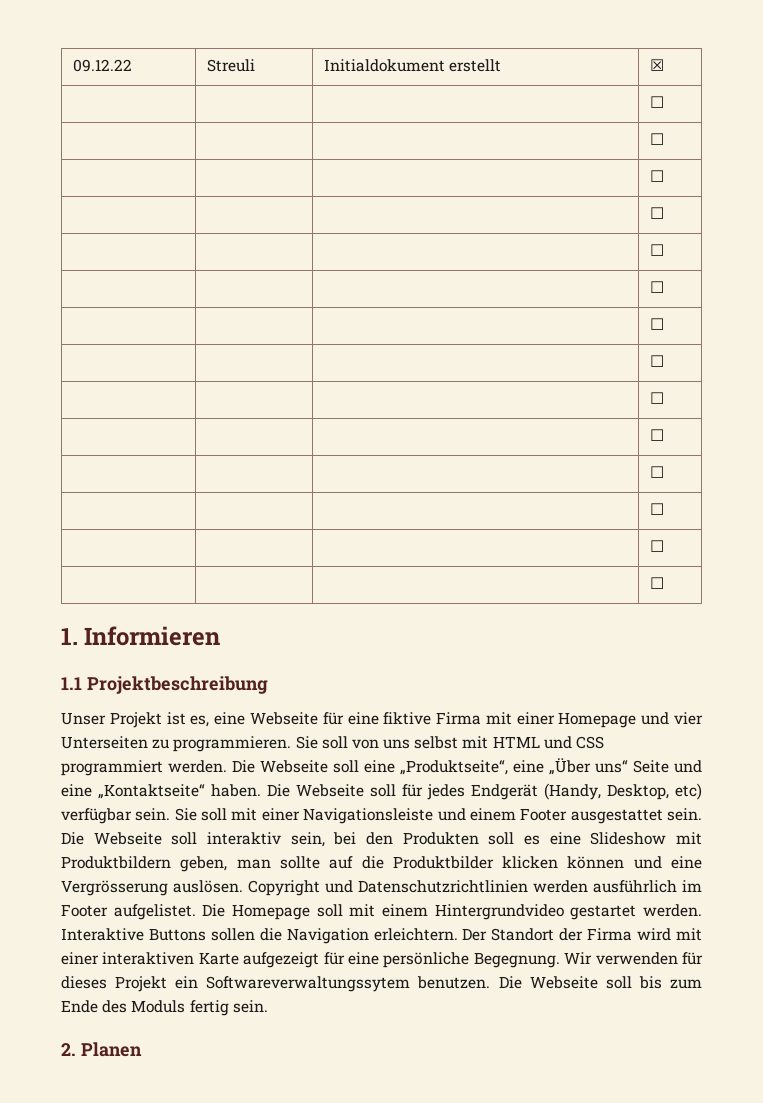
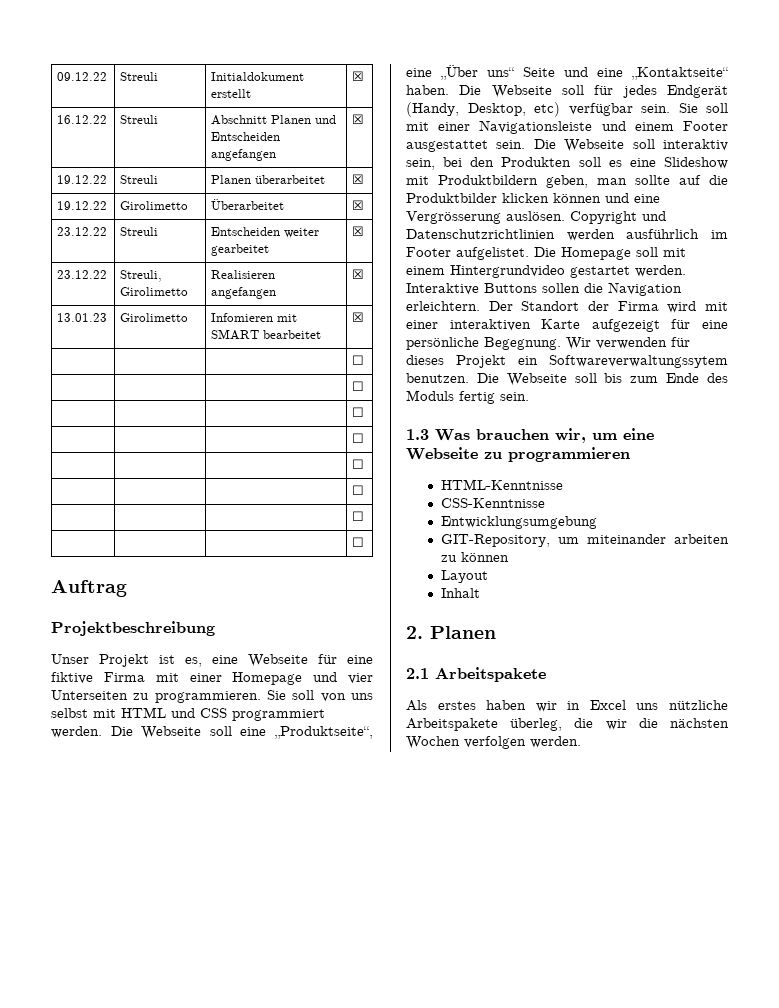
[649,96,664,108] [649,133,664,145] [649,170,664,182] [649,207,664,219] [649,244,664,256] [649,281,664,293] [649,318,664,330] [649,355,664,367] [649,392,664,404] [649,429,664,441] [649,466,664,478] [649,503,664,515] [649,540,664,552] [649,577,664,589] [61,626,221,646] [61,677,82,690] // | | | ☐ // | | | ☐ // | | | ☐ // | | | ☐ // | | | ☐ // | | | ☐ // | | | ☐ // | | | ☐ // | | | ☐ // | | | ☐ // | | | ☐ // | | | ☐ // | | | ☐ // | | | ☐ // 1. Informieren // 1.1 -> [57,115,108,124] [120,115,159,124] [211,115,337,125] [211,132,281,141] [211,149,277,161] [352,114,365,124] [57,175,108,184] [120,175,159,184] [211,175,326,184] [352,174,365,184] [57,201,108,210] [120,201,189,210] [211,199,285,210] [352,200,365,210] [57,227,108,236] [120,227,159,236] [211,227,320,238] [211,244,270,256] [352,226,365,236] [57,270,108,279] [120,270,163,282] [120,287,189,296] [211,270,276,279] [211,287,277,299] [352,269,365,279] [57,313,108,322] [120,313,189,322] [211,313,298,322] [211,329,322,340] [352,312,365,322] [352,355,365,365] [352,381,365,391] [352,407,365,417] [352,433,365,443] [352,459,365,469] [352,485,365,495] [352,511,365,521] [352,537,365,547] [51,580,127,597] // 16.12.22 | Streuli | Abschnitt Planen und Entscheiden angefangen | ☒ // 19.12.22 | Streuli | Planen überarbeitet | ☒ // 19.12.22 | Girolimetto | Überarbeitet | ☒ // 23.12.22 | Streuli | Entscheiden weiter gearbeitet | ☒ // 23.12.22 | Streuli, Girolimetto | Realisieren angefangen | ☒ // 13.01.23 | Girolimetto | Infomieren mit SMART bearbeitet | ☒ // | | | ☐ // | | | ☐ // | | | ☐ // | | | ☐ // | | | ☐ // | | | ☐ // | | | ☐ // | | | ☐ // Auftrag //
[61,1042,142,1057] 2. Planen -> [406,428,654,443] [406,447,630,462] [440,479,563,490] [440,498,545,508] [440,516,597,529] [440,534,729,547] [440,552,509,562] [440,570,488,583] [440,588,480,598] [406,626,496,639] [406,667,546,682] [406,700,728,712] [406,718,729,731] [406,736,581,749] 1.3 Was brauchen wir, um eine Webseite zu programmieren // HTML-Kenntnisse // CSS-Kenntnisse // Entwicklungsumgebung // GIT-Repository, um miteinander arbeiten zu können // Layout // Inhalt // 2. Planen // 2.1 Arbeitspakete // Als erstes haben wir in Excel uns nützliche Arbeitspakete überleg, die wir die nächsten Wochen verfolgen werden.

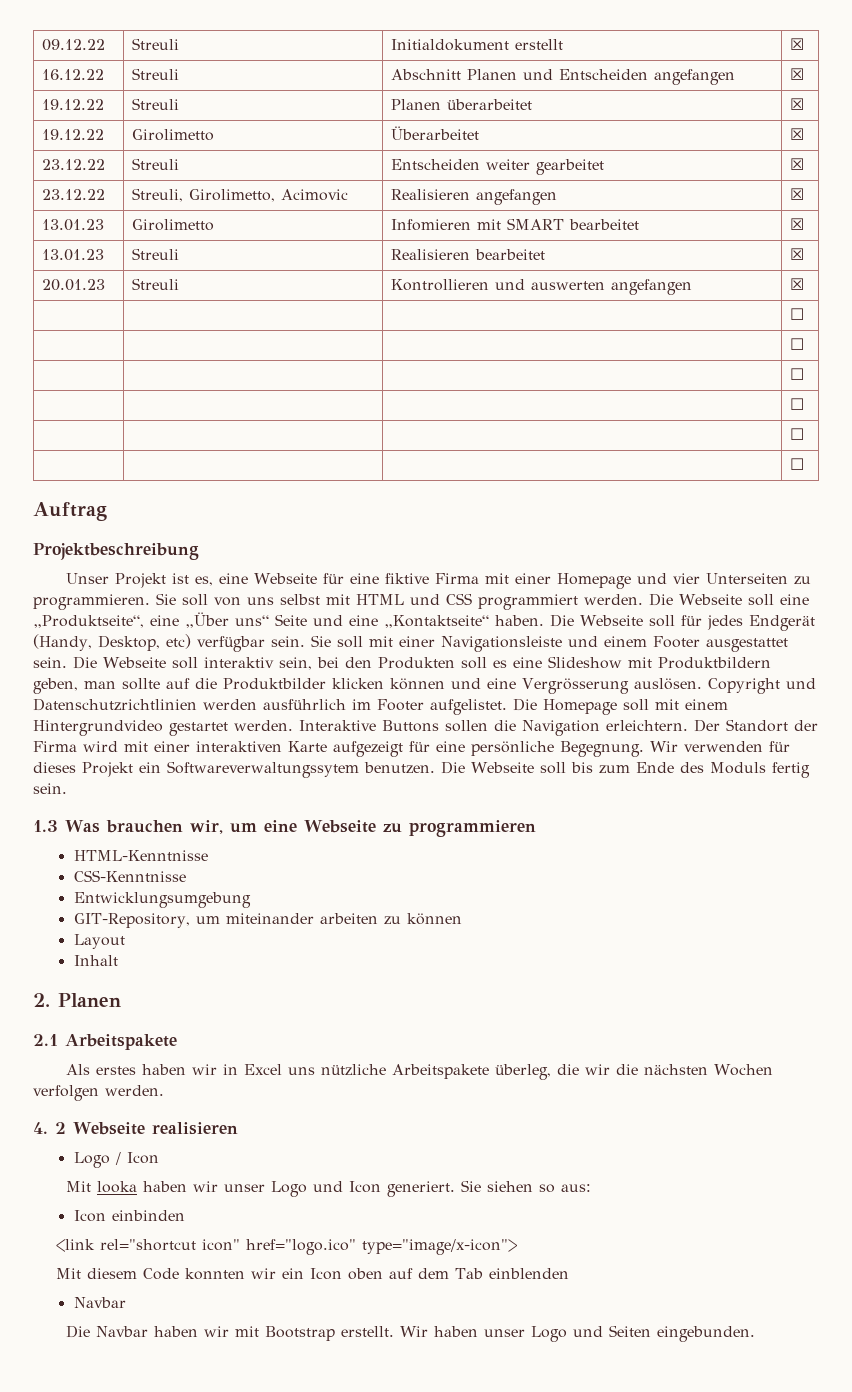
[120,287,189,296] Girolimetto -> [188,189,348,202] Girolimetto, Acimovic
[352,355,365,365] [352,381,365,391] | | | ☐ // | | | ☐ -> [41,249,104,261] [131,248,179,260] [390,249,545,260] [789,248,804,260] [41,279,105,291] [131,278,179,290] [390,279,692,295] [789,278,804,290] 13.01.23 | Streuli | Realisieren bearbeitet | ☒ // 20.01.23 | Streuli | Kontrollieren und auswerten angefangen | ☒
(581, 742) none -> [33,1122,238,1135] [73,1152,159,1168] [66,1180,592,1197] [73,1210,185,1222] [56,1239,518,1255] [56,1268,570,1280] [73,1297,126,1308] [66,1325,756,1342] // 4. 2 Webseite realisieren // Logo / Icon // Mit looka haben wir unser Logo und Icon generiert. Sie siehen so aus: // Icon einbinden // <link rel="shortcut icon" href="logo.ico" type="image/x-icon"> // Mit diesem Code konnten wir ein Icon oben auf dem Tab einblenden // Navbar // Die Navbar haben wir mit Bootstrap erstellt. Wir haben unser Logo und Seiten eingebunden.

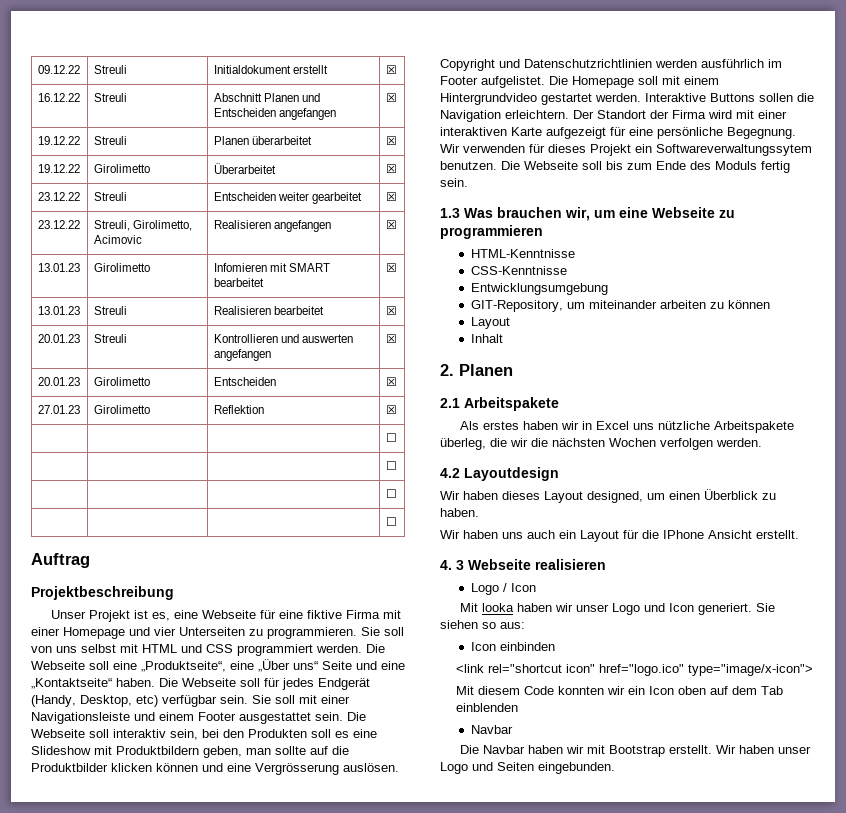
[789,308,804,320] [789,338,804,350] | | | ☐ // | | | ☐ -> [37,377,80,386] [93,377,150,386] [213,377,276,386] [385,377,397,386] [37,405,80,414] [93,405,150,414] [213,405,264,414] [385,405,397,414] 20.01.23 | Girolimetto | Entscheiden | ☒ // 27.01.23 | Girolimetto | Reflektion | ☒
(164, 1090) none -> [440,467,559,481] [440,489,776,503] [440,508,479,517] [440,530,799,542] // 4.2 Layoutdesign // Wir haben dieses Layout designed, um einen Überblick zu haben. // Wir haben uns auch ein Layout für die IPhone Ansicht erstellt.
[55,1122,66,1134] 2 -> [456,560,464,570] 3

